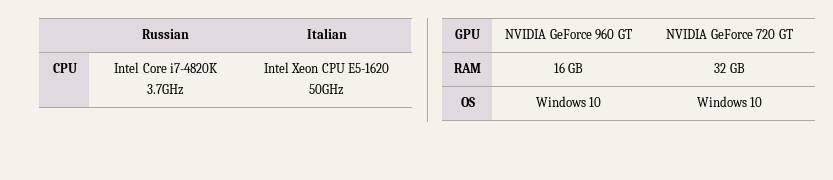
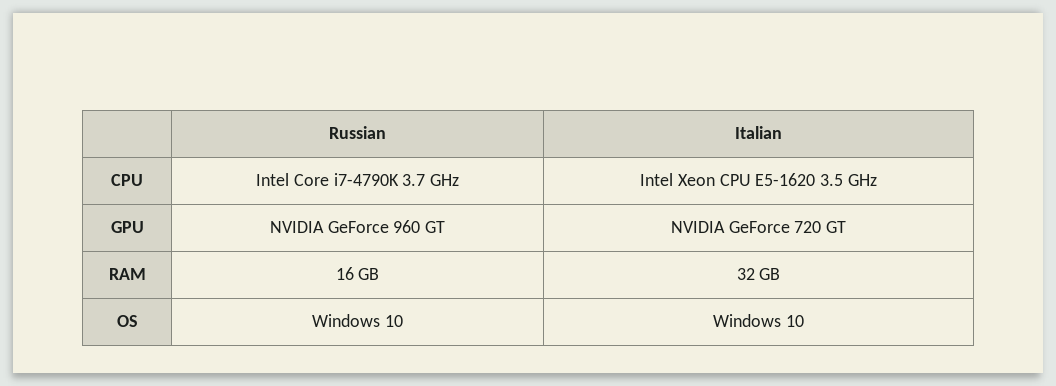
[170,63,219,73] [147,84,184,95] i7-4820K 3.7GHz -> [333,173,460,186] i7-4790K 3.7 GHz
[309,84,344,95] 50GHz -> [820,174,878,186] 3.5 GHz

